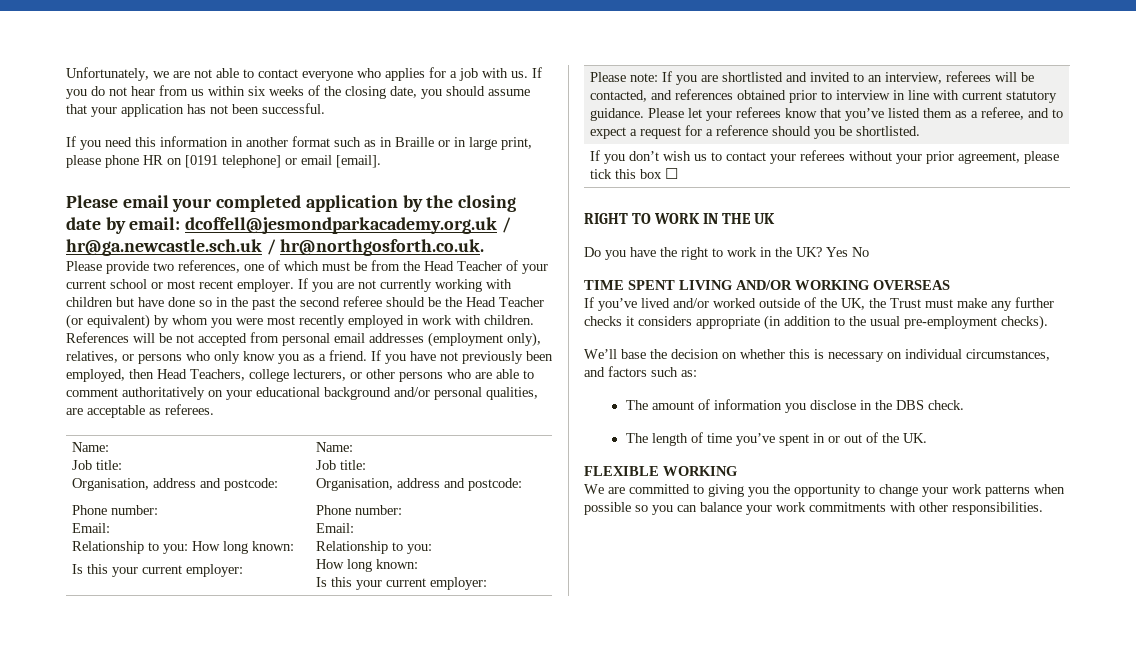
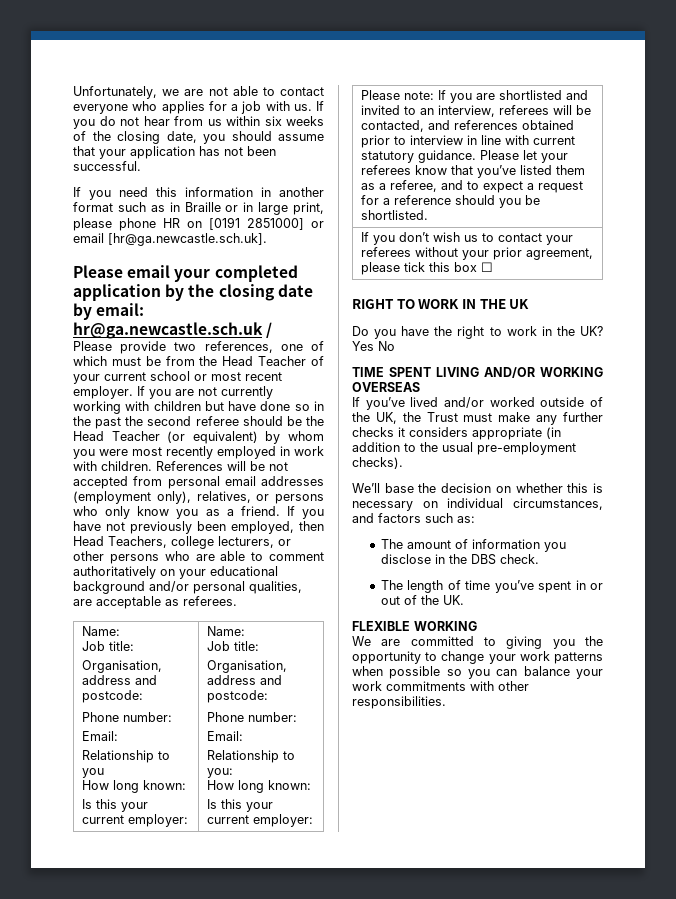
[222,155,281,168] telephone] -> [247,218,304,230] 2851000]
[336,155,381,168] [email]. -> [108,233,267,246] [hr@ga.newcastle.sch.uk].
[185,217,511,234] dcoffell@jesmondparkacademy.org.uk / -> (145, 309) none
[280,239,485,256] hr@northgosforth.co.uk. -> (273, 330) none
[163,544,189,554] you: -> [81,768,104,778] you //

